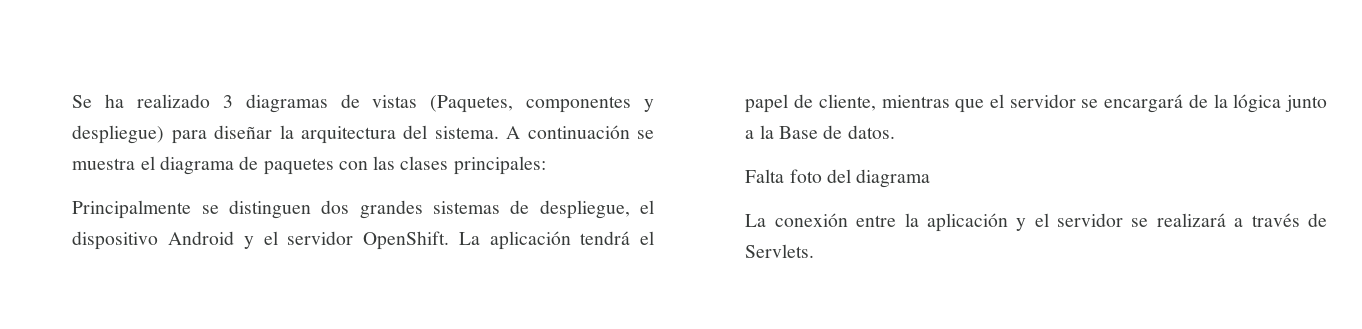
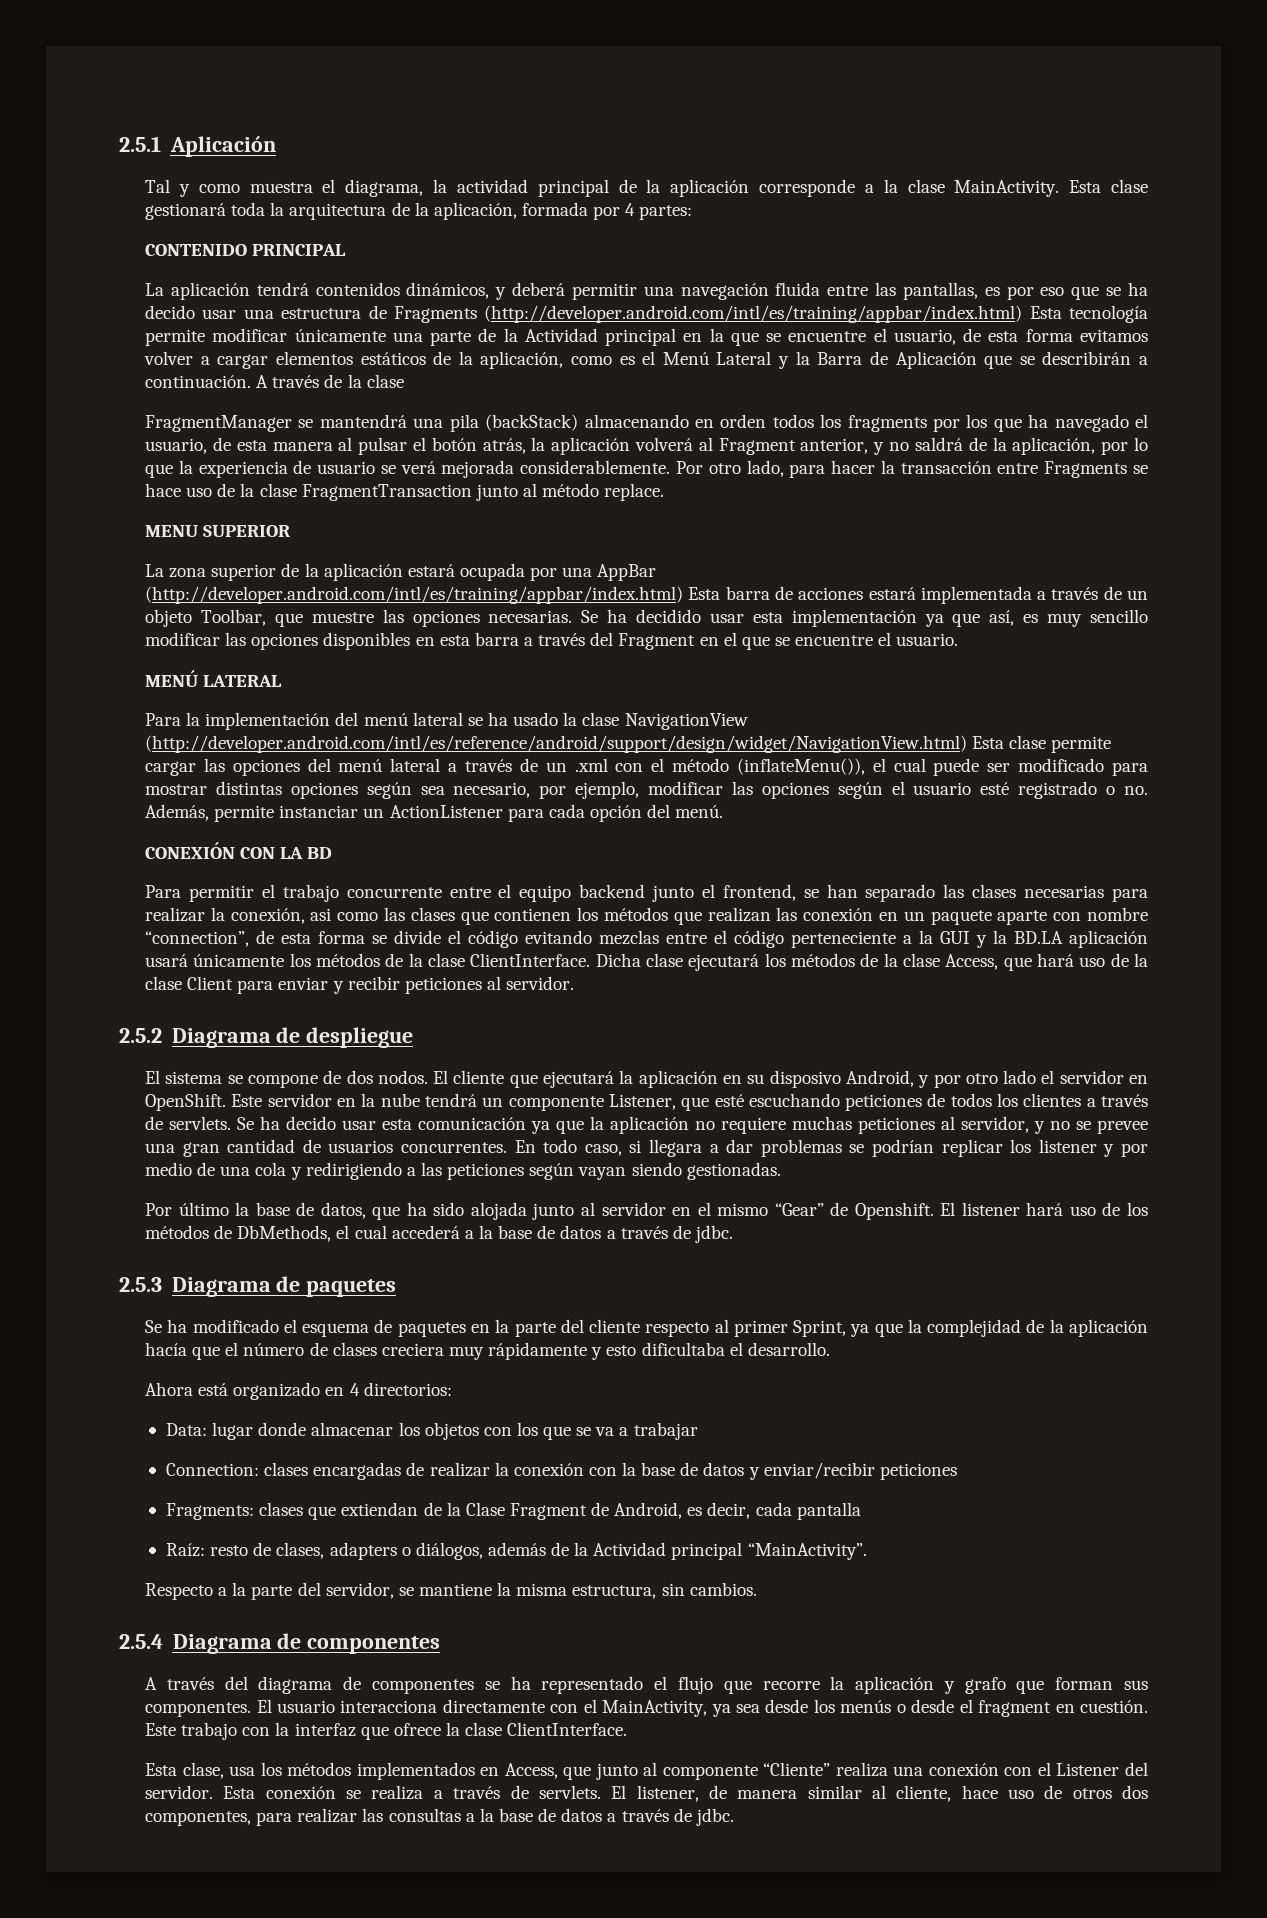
[72,94,654,113] [72,125,655,144] [72,156,546,175] [72,200,654,219] [72,231,654,250] [745,94,1327,113] [745,125,895,139] [745,169,931,188] [745,213,1327,232] [745,244,815,258] Se ha realizado 3 diagramas de vistas (Paquetes, componentes y despliegue) para diseñar la arquitectura del sistema. A continuación se muestra el diagrama de paquetes con las clases principales: // Principalmente se distinguen dos grandes sistemas de despliegue, el dispositivo Android y el servidor OpenShift. La aplicación tendrá el papel de cliente, mientras que el servidor se encargará de la lógica junto a la Base de datos. // Falta foto del diagrama // La conexión entre la aplicación y el servidor se realizará a través de Servlets. -> [119,136,276,157] [145,179,1148,197] [145,202,693,220] [145,244,347,256] [145,282,1148,300] [145,305,1148,323] [145,328,1148,346] [144,351,1148,369] [145,374,404,388] [145,414,1148,432] [145,437,1149,455] [145,460,1149,478] [145,483,665,501] [145,525,291,537] [145,563,657,581] [145,586,1149,604] [145,609,1148,627] [145,632,959,650] [145,670,283,687] [145,712,748,730] [145,735,1112,753] [145,758,1148,776] [145,781,1149,799] [145,804,724,822] [145,842,333,859] [145,884,1148,902] [145,907,1148,925] [145,930,1149,948] [145,953,1148,971] [145,976,575,994] [119,1027,414,1048] [145,1070,1148,1088] [145,1093,1149,1111] [145,1116,1148,1134] [145,1139,1148,1157] [145,1162,781,1180] [145,1202,1149,1220] [145,1225,733,1243] [119,1276,397,1297] [145,1319,1148,1337] [145,1342,830,1360] [145,1382,452,1400] [165,1422,698,1440] [165,1462,957,1480] [165,1502,861,1520] [165,1542,867,1560] [145,1582,757,1600] [119,1633,441,1654] [145,1676,1148,1694] [145,1699,1148,1717] [145,1722,628,1740] [145,1762,1149,1780] [145,1785,1148,1802] [145,1808,734,1826] 2.5.1 Aplicación // Tal y como muestra el diagrama, la actividad principal de la aplicación corresponde a la clase MainActivity. Esta clase gestionará toda la arquitectura de la aplicación, formada por 4 partes: // CONTENIDO PRINCIPAL // La aplicación tendrá contenidos dinámicos, y deberá permitir una navegación fluida entre las pantallas, es por eso que se ha decido usar una estructura de Fragments (http://developer.android.com/intl/es/training/appbar/index.html) Esta tecnología permite modificar únicamente una parte de la Actividad principal en la que se encuentre el usuario, de esta forma evitamos volver a cargar elementos estáticos de la aplicación, como es el Menú Lateral y la Barra de Aplicación que se describirán a continuación. A través de la clase // FragmentManager se mantendrá una pila (backStack) almacenando en orden todos los fragments por los que ha navegado el usuario, de esta manera al pulsar el botón atrás, la aplicación volverá al Fragment anterior, y no saldrá de la aplicación, por lo que la experiencia de usuario se verá mejorada considerablemente. Por otro lado, para hacer la transacción entre Fragments se hace uso de la clase FragmentTransaction junto al método replace. // MENU SUPERIOR // La zona superior de la aplicación estará ocupada por una AppBar (http://developer.android.com/intl/es/training/appbar/index.html) Esta barra de acciones estará implementada a través de un objeto Toolbar, que muestre las opciones necesarias. Se ha decidido usar esta implementación ya que así, es muy sencillo modificar las opciones disponibles en esta barra a través del Fragment en el que se encuentre el usuario. // MENÚ LATERAL // Para la implementación del menú lateral se ha usado la clase NavigationView (http://developer.android.com/intl/es/reference/android/support/design/widget/NavigationView.html) Esta clase permite cargar las opciones del menú lateral a través de un .xml con el método (inflateMenu()), el cual puede ser modificado para mostrar distintas opciones según sea necesario, por ejemplo, modificar las opciones según el usuario esté registrado o no. Además, permite instanciar un ActionListener para cada opción del menú. // CONEXIÓN CON LA BD // Para permitir el trabajo concurrente entre el equipo backend junto el frontend, se han separado las clases necesarias para realizar la conexión, asi como las clases que contienen los métodos que realizan las conexión en un paquete aparte con nombre “connection”, de esta forma se divide el código evitando mezclas entre el código perteneciente a la GUI y la BD.LA aplicación usará únicamente los métodos de la clase ClientInterface. Dicha clase ejecutará los métodos de la clase Access, que hará uso de la clase Client para enviar y recibir peticiones al servidor. // 2.5.2 Diagrama de despliegue // El sistema se compone de dos nodos. El cliente que ejecutará la aplicación en su disposivo Android, y por otro lado el servidor en OpenShift. Este servidor en la nube tendrá un componente Listener, que esté escuchando peticiones de todos los clientes a través de servlets. Se ha decido usar esta comunicación ya que la aplicación no requiere muchas peticiones al servidor, y no se prevee una gran cantidad de usuarios concurrentes. En todo caso, si llegara a dar problemas se podrían replicar los listener y por medio de una cola y redirigiendo a las peticiones según vayan siendo gestionadas. // Por último la base de datos, que ha sido alojada junto al servidor en el mismo “Gear” de Openshift. El listener hará uso de los métodos de DbMethods, el cual accederá a la base de datos a través de jdbc. // 2.5.3 Diagrama de paquetes // Se ha modificado el esquema de paquetes en la parte del cliente respecto al primer Sprint, ya que la complejidad de la aplicación hacía que el número de clases creciera muy rápidamente y esto dificultaba el desarrollo. // Ahora está organizado en 4 directorios: // Data: lugar donde almacenar los objetos con los que se va a trabajar // Connection: clases encargadas de realizar la conexión con la base de datos y enviar/recibir peticiones // Fragments: clases que extiendan de la Clase Fragment de Android, es decir, cada pantalla // Raíz: resto de clases, adapters o diálogos, además de la Actividad principal “MainActivity”. // Respecto a la parte del servidor, se mantiene la misma estructura, sin cambios. // 2.5.4 Diagrama de componentes // A través del diagrama de componentes se ha representado el flujo que recorre la aplicación y grafo que forman sus componentes. El usuario interacciona directamente con el MainActivity, ya sea desde los menús o desde el fragment en cuestión. Este trabajo con la interfaz que ofrece la clase ClientInterface. // Esta clase, usa los métodos implementados en Access, que junto al componente “Cliente” realiza una conexión con el Listener del servidor. Esta conexión se realiza a través de servlets. El listener, de manera similar al cliente, hace uso de otros dos componentes, para realizar las consultas a la base de datos a través de jdbc.

